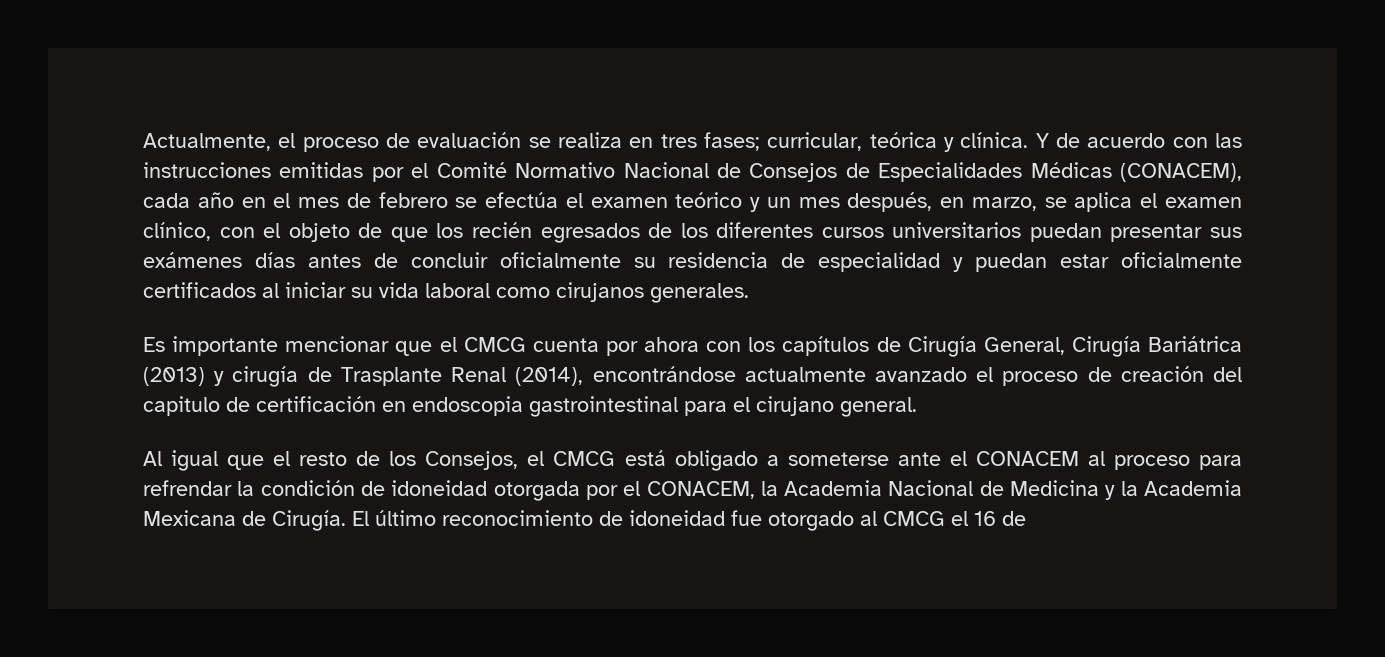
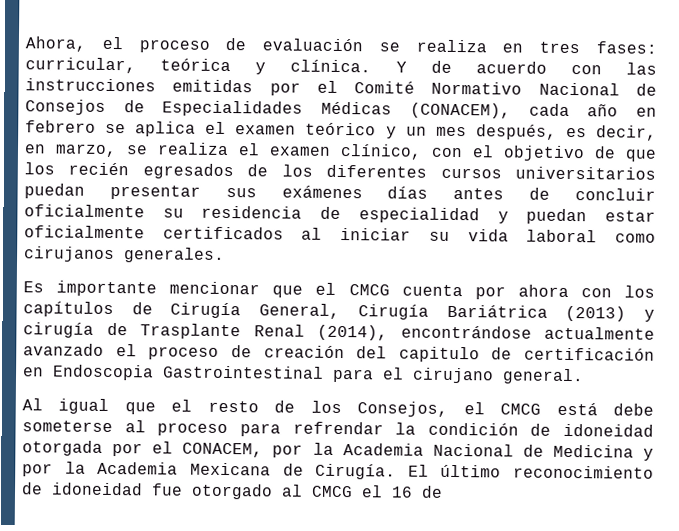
[143,133,271,151] Actualmente, -> [25,36,86,52] Ahora,
[704,132,760,151] fases; -> [596,41,657,54] fases:
[273,193,371,208] el mes de -> (657, 112) none
[485,192,559,208] efectúa -> [135,121,197,137] aplica
(933, 202) none -> [565,125,657,141] es decir,
[1074,192,1133,212] aplica -> [157,142,229,156] realiza
[288,223,350,242] objeto -> [503,145,585,162] objetivo
[412,396,678,417] endoscopia gastrointestinal -> [52,364,324,381] Endoscopia Gastrointestinal
[674,450,1079,471] obligado a someterse ante el CONACEM -> [613,403,654,416] [22,420,113,433] debe someterse
(755, 490) none -> [272,444,304,458] por
(1116, 492) none -> [22,463,53,477] por

